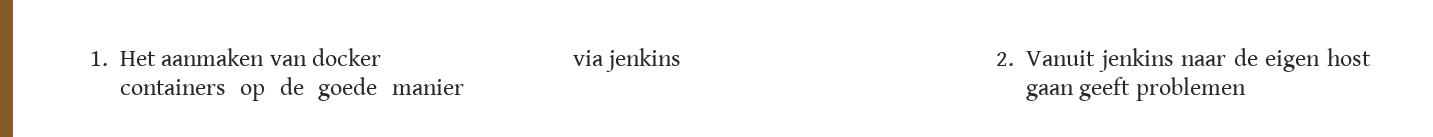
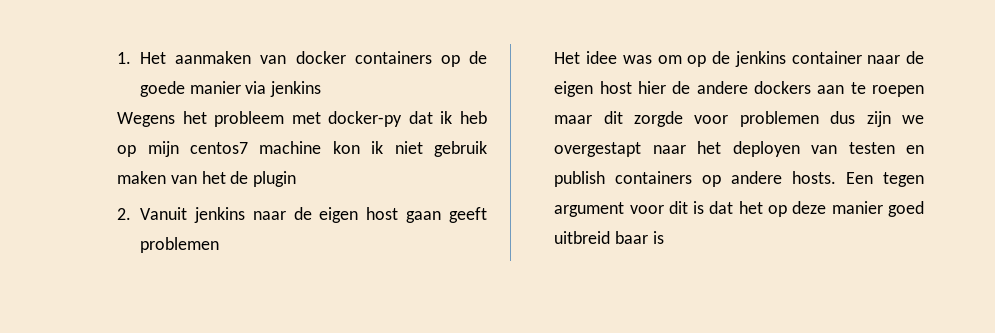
(682, 60) none -> [117,111,487,127] [117,141,488,157] [117,171,297,187] // Wegens het probleem met docker-py dat ik heb op mijn centos7 machine kon ik niet gebruik maken van het de plugin
(1246, 89) none -> [554,51,924,67] [554,81,924,97] [554,111,924,127] [554,141,924,157] [554,171,924,187] [554,201,924,217] [554,231,664,244] // Het idee was om op de jenkins container naar de eigen host hier de andere dockers aan te roepen maar dit zorgde voor problemen dus zijn we overgestapt naar het deployen van testen en publish containers op andere hosts. Een tegen argument voor dit is dat het op deze manier goed uitbreid baar is

